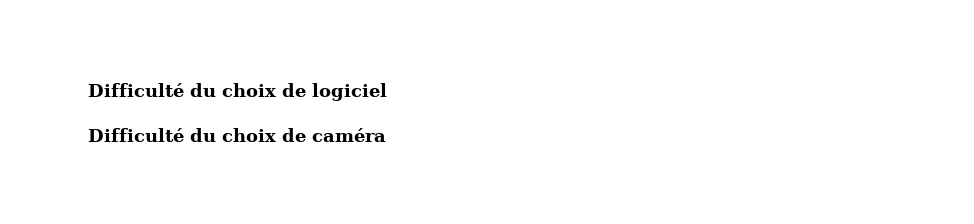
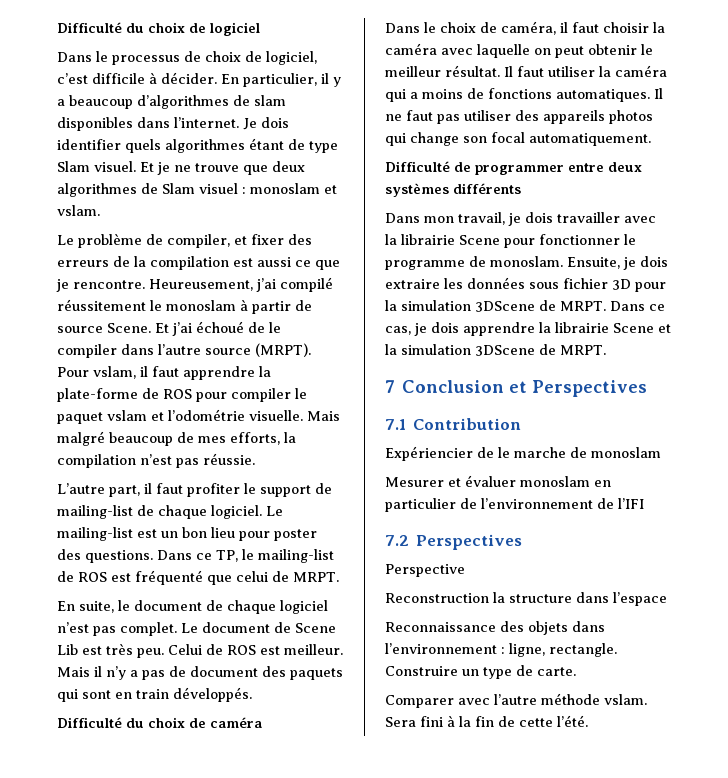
(387, 92) none -> [57,51,317,65] [57,72,341,87] [57,95,286,109] [57,117,289,131] [57,138,338,153] [57,161,305,175] [57,183,337,197] [57,205,100,216] [57,233,312,248] [57,256,340,270] [56,277,333,292] [57,299,312,314] [57,321,281,336] [57,343,311,358] [57,366,271,380] [57,388,307,402] [57,409,340,424] [57,431,296,446] [57,453,255,468] [57,483,332,497] [57,505,283,519] [57,527,317,541] [57,549,334,563] [57,570,339,585] [57,600,328,614] [57,622,336,636] [57,643,343,658] [57,666,343,680] [57,687,252,702] // Dans le processus de choix de logiciel, c’est difficile à décider. En particulier, il y a beaucoup d’algorithmes de slam disponibles dans l’internet. Je dois identifier quels algorithmes étant de type Slam visuel. Et je ne trouve que deux algorithmes de Slam visuel : monoslam et vslam. // Le problème de compiler, et fixer des erreurs de la compilation est aussi ce que je rencontre. Heureusement, j’ai compilé réussitement le monoslam à partir de source Scene. Et j’ai échoué de le compiler dans l’autre source (MRPT). Pour vslam, il faut apprendre la plate-forme de ROS pour compiler le paquet vslam et l’odométrie visuelle. Mais malgré beaucoup de mes efforts, la compilation n’est pas réussie. // L’autre part, il faut profiter le support de mailing-list de chaque logiciel. Le mailing-list est un bon lieu pour poster des questions. Dans ce TP, le mailing-list de ROS est fréquenté que celui de MRPT. // En suite, le document de chaque logiciel n’est pas complet. Le document de Scene Lib est très peu. Celui de ROS est meilleur. Mais il n’y a pas de document des paquets qui sont en train développés.
(386, 135) none -> [385,21,665,35] [385,43,653,58] [385,65,667,77] [385,88,663,102] [385,110,653,124] [385,132,651,146] [385,161,642,175] [385,183,521,197] [385,212,656,226] [385,234,636,248] [385,256,668,270] [385,277,666,292] [385,300,665,312] [385,322,671,336] [385,344,606,356] [385,380,648,397] [385,418,522,430] [385,446,661,461] [385,475,611,487] [385,498,644,512] [385,534,523,550] [385,564,465,577] [385,592,667,606] [385,621,605,635] [385,643,617,657] [385,665,576,679] [385,693,647,708] [385,715,588,727] // Dans le choix de caméra, il faut choisir la caméra avec laquelle on peut obtenir le meilleur résultat. Il faut utiliser la caméra qui a moins de fonctions automatiques. Il ne faut pas utiliser des appareils photos qui change son focal automatiquement. // Difficulté de programmer entre deux systèmes différents // Dans mon travail, je dois travailler avec la librairie Scene pour fonctionner le programme de monoslam. Ensuite, je dois extraire les données sous fichier 3D pour la simulation 3DScene de MRPT. Dans ce cas, je dois apprendre la librairie Scene et la simulation 3DScene de MRPT. // 7 Conclusion et Perspectives // 7.1 Contribution // Expériencier de le marche de monoslam // Mesurer et évaluer monoslam en particulier de l’environnement de l’IFI // 7.2 Perspectives // Perspective // Reconstruction la structure dans l’espace // Reconnaissance des objets dans l’environnement : ligne, rectangle. Construire un type de carte. // Comparer avec l’autre méthode vslam. Sera fini à la fin de cette l’été.

